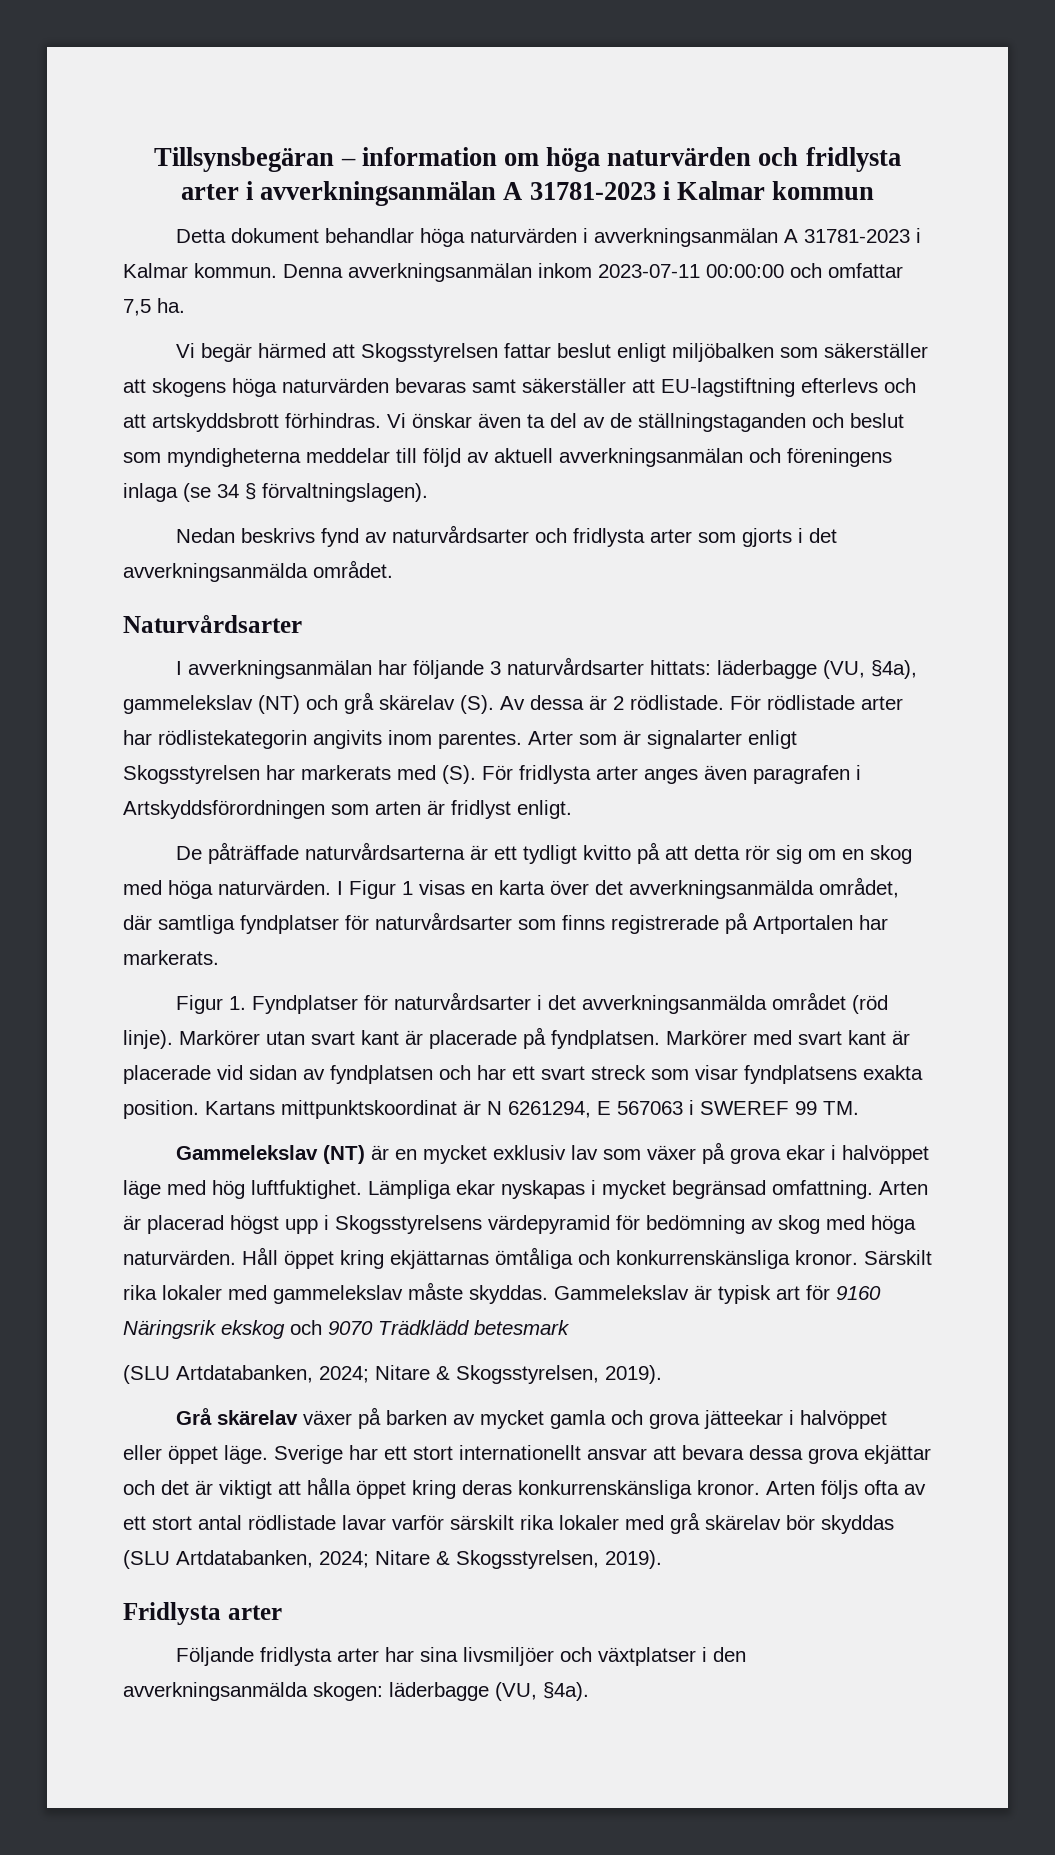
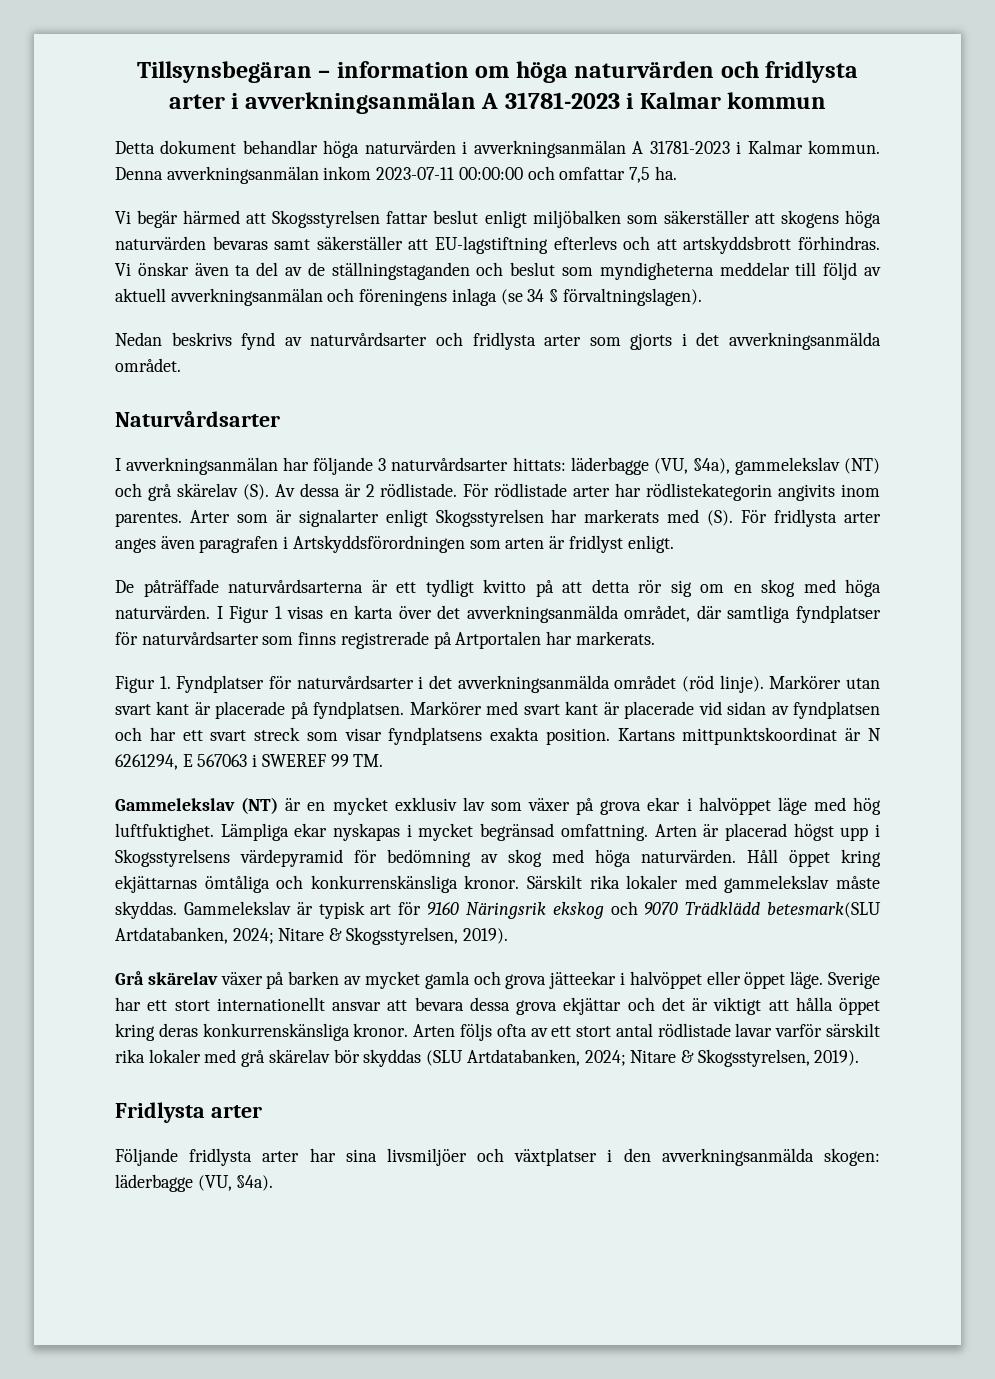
[474,1320,570,1335] [123,1365,170,1384] betesmark // (SLU -> [767,902,882,918] betesmark(SLU

